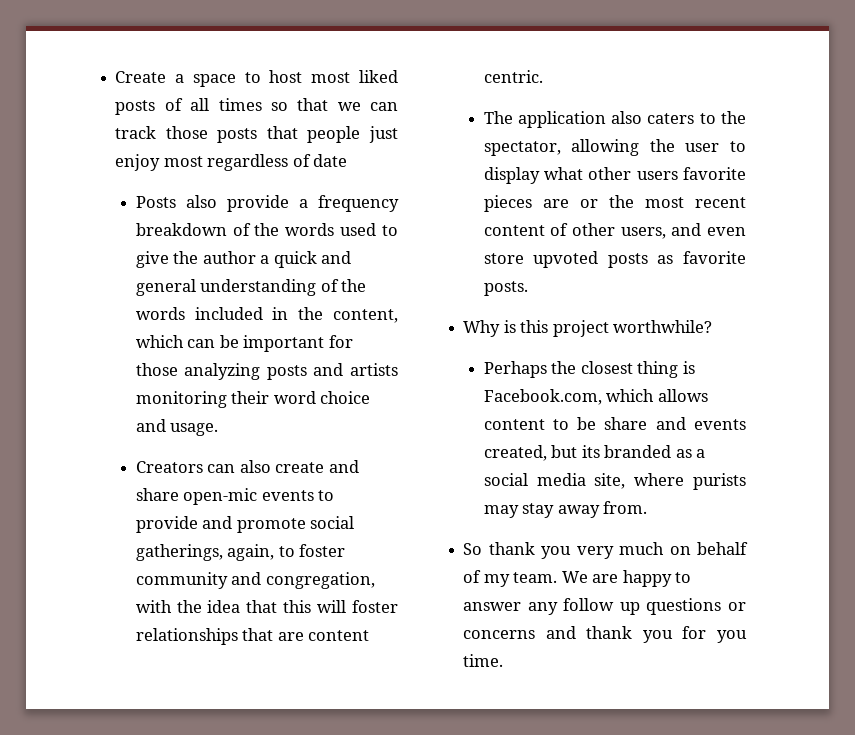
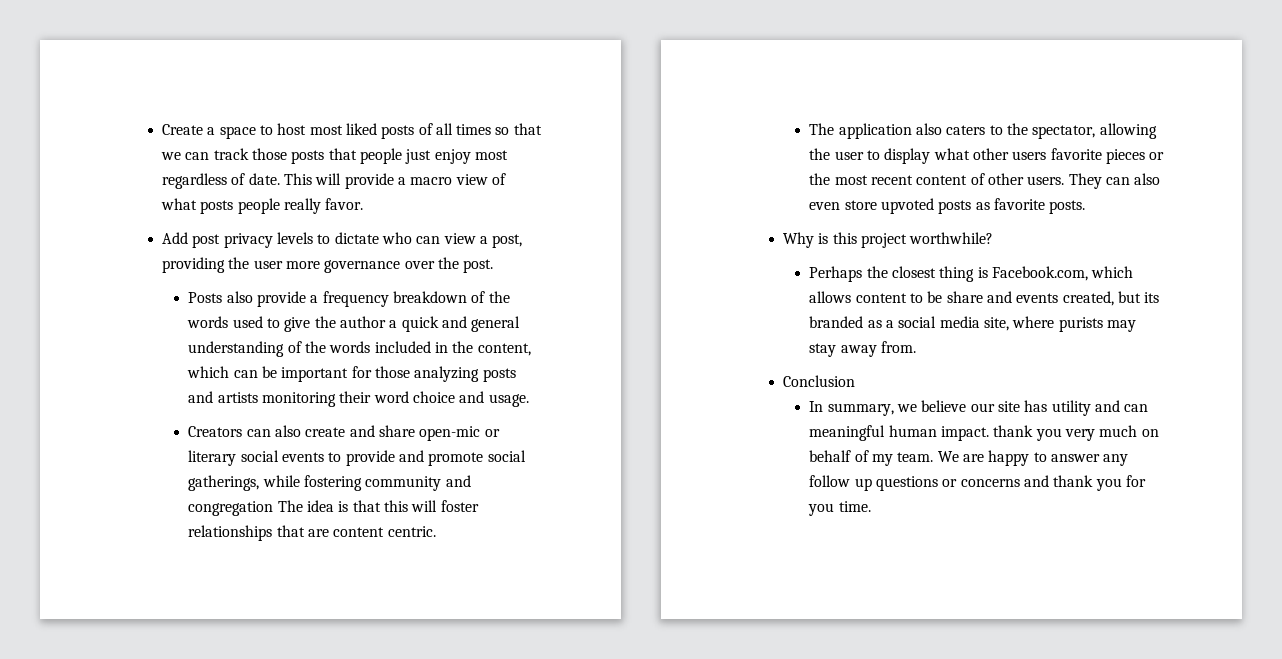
[313,154,348,167] date -> [248,173,506,189] [160,198,364,214] [161,232,523,248] [161,257,494,273] date. This will provide a macro view of what posts people really favor. // Add post privacy levels to dictate who can view a post, providing the user more governance over the post.
(258, 496) none -> [484,429,500,437] [188,450,279,466] or literary social
[227,544,346,561] [135,572,375,589] [135,600,241,613] again, to foster community and congregation, with the idea -> [262,475,471,491] [188,500,349,516] while fostering community and congregation The idea is
[542,199,569,208] are -> (1145, 156) none
[620,223,702,239] users, and -> [1027,173,1161,189] users. They can also
[463,543,483,555] So -> [782,375,855,387] [809,400,1149,416] [809,425,989,441] Conclusion // In summary, we believe our site has utility and can meaningful human impact.

